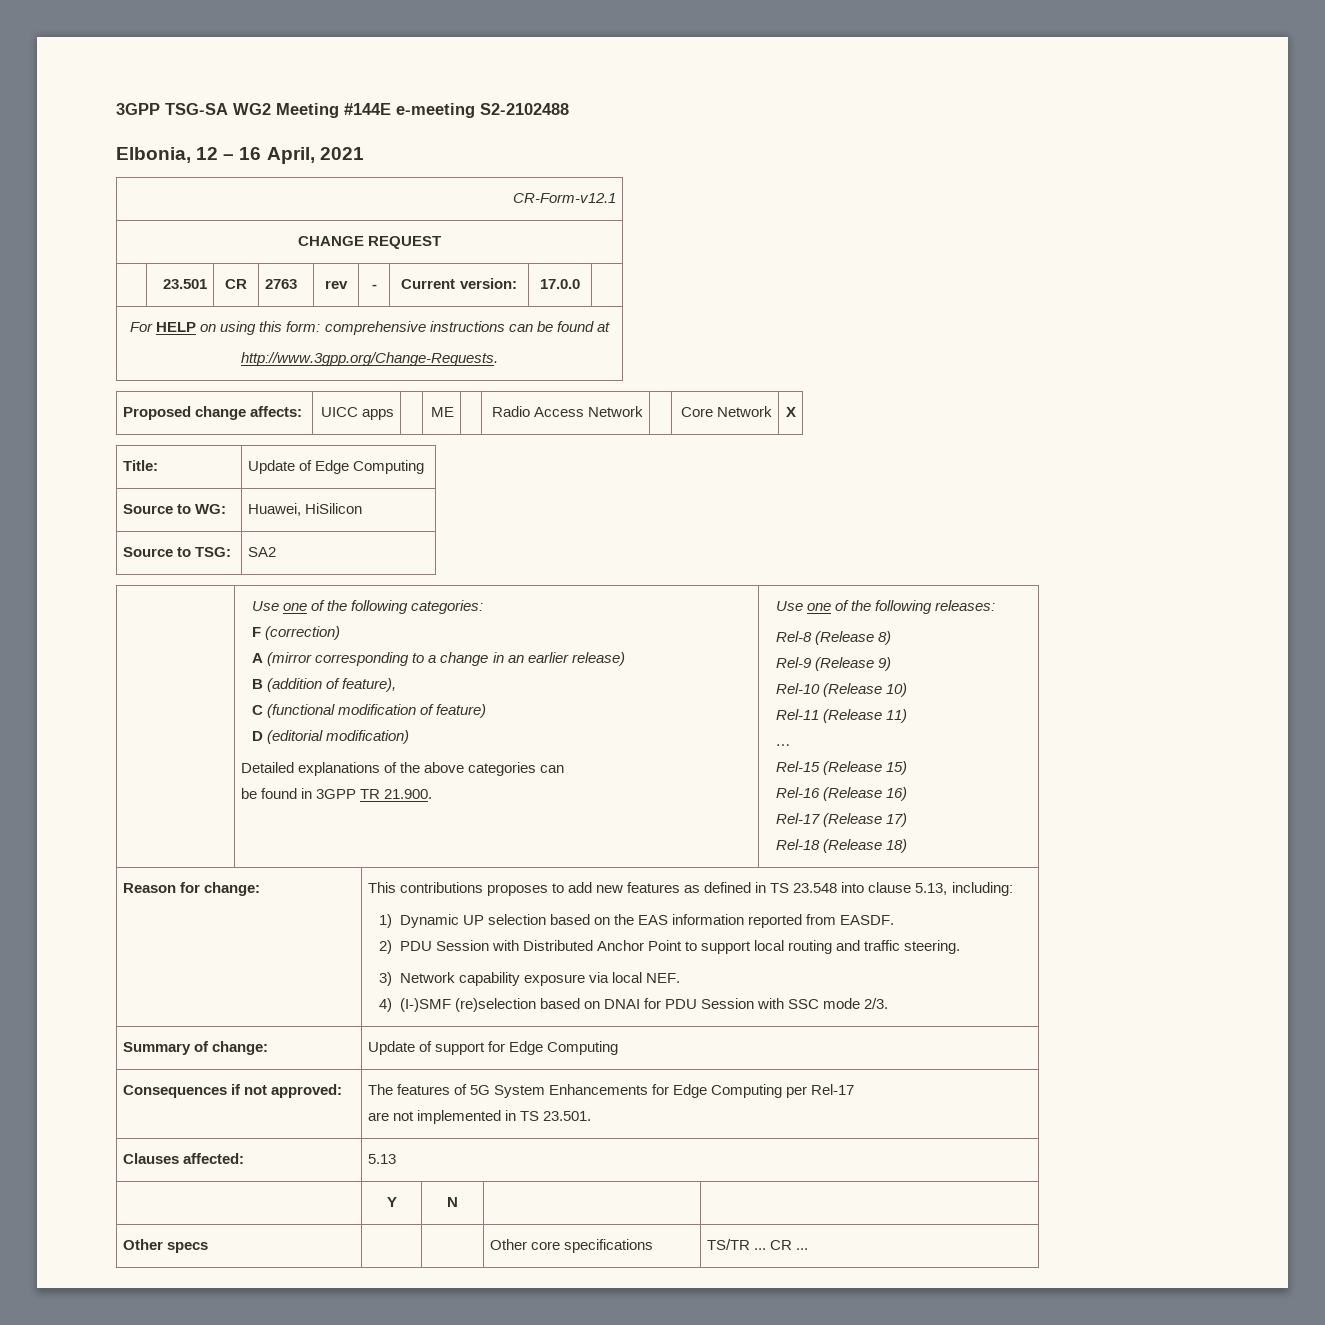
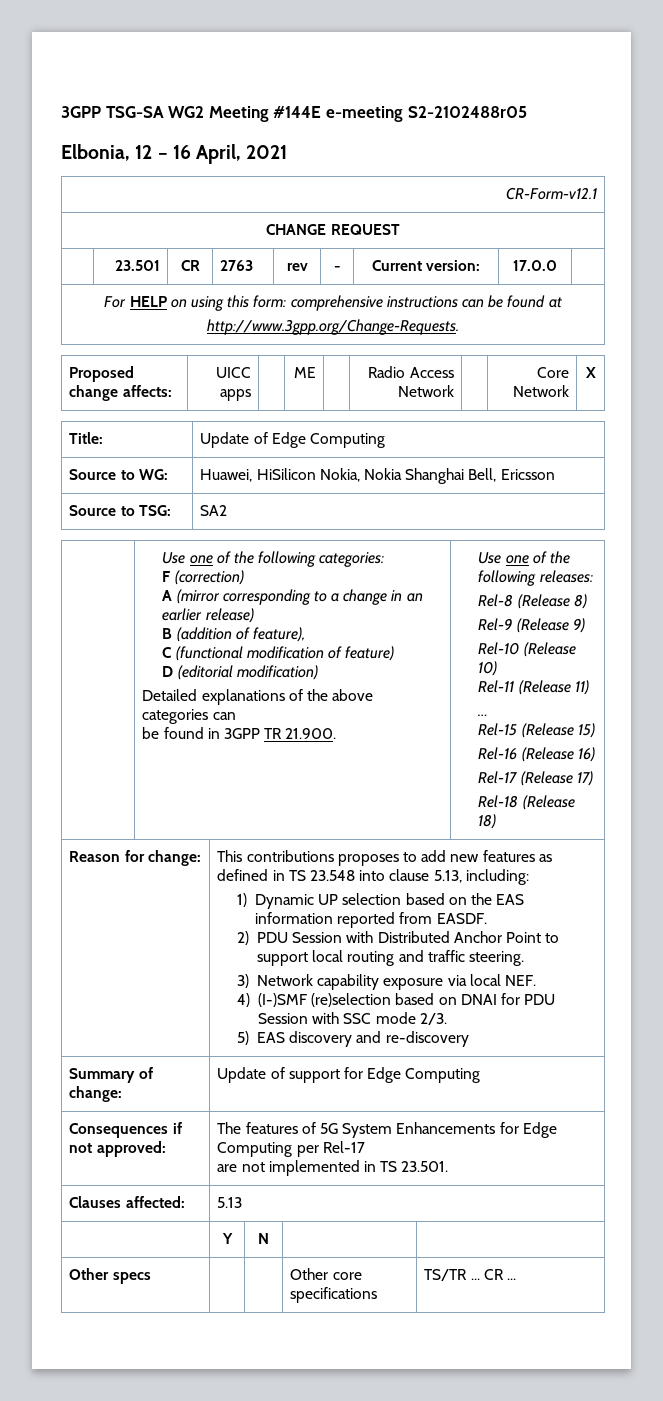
[480,103,569,115] S2-2102488 -> [407,106,527,118] S2-2102488r05
(362, 508) none -> [319,468,555,484] Nokia, Nokia Shanghai Bell, Ericsson
(889, 1003) none -> [237,1031,469,1047] // 5) EAS discovery and re-discovery

